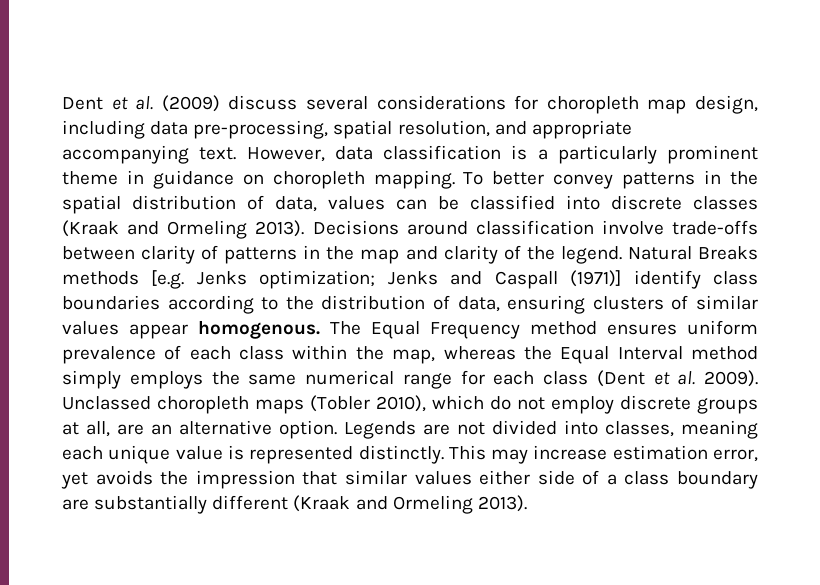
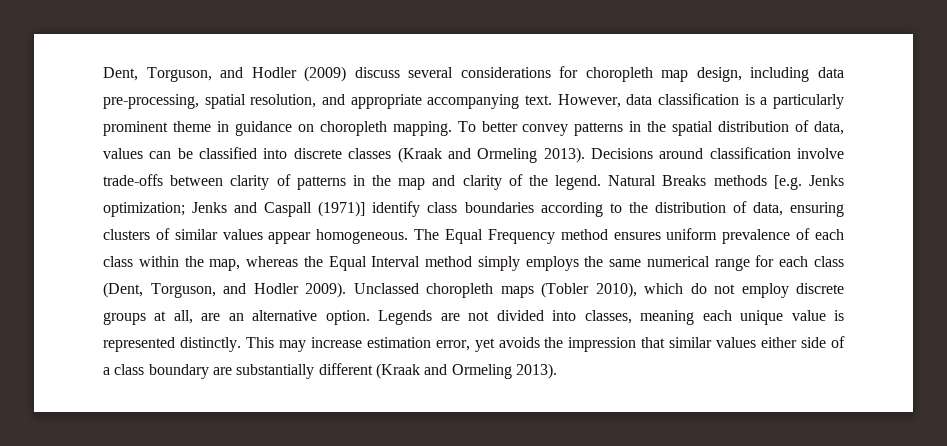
[62,96,154,110] Dent et al. -> [103,67,297,82] Dent, Torguson, and Hodler
[198,320,320,339] homogenous. -> [316,229,409,244] homogeneous.
[596,370,696,387] (Dent et al. -> [103,282,299,298] (Dent, Torguson, and Hodler

